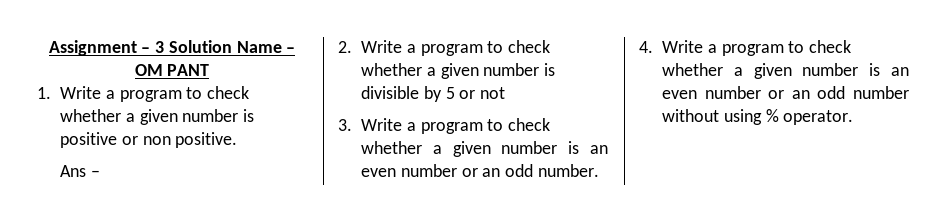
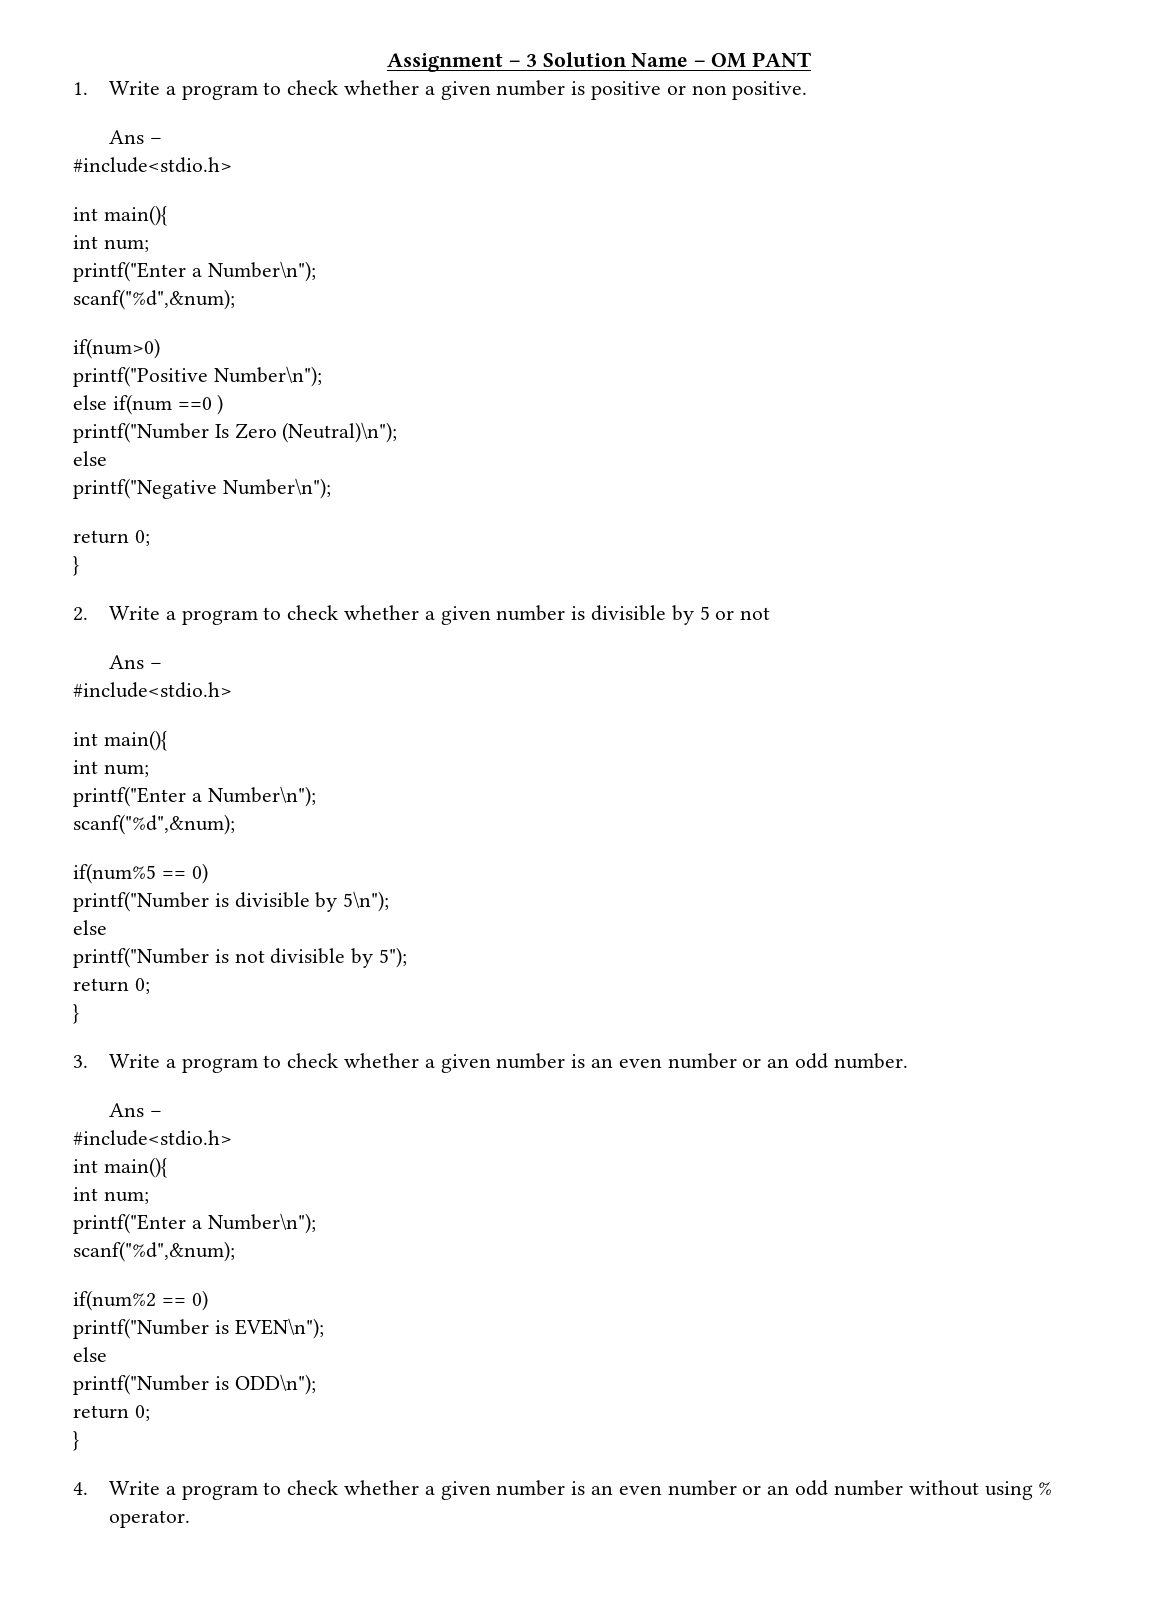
(100, 173) none -> [73,157,232,173] [73,205,167,226] [73,235,149,252] [73,261,316,282] [73,289,235,310] [73,338,160,359] [73,366,322,387] [73,394,224,415] [73,422,398,443] [73,451,107,466] [73,478,331,499] [73,530,150,546] [73,556,79,576] // #include<stdio.h> // int main(){ // int num; // printf("Enter a Number\n"); // scanf("%d",&num); // if(num>0) // printf("Positive Number\n"); // else if(num ==0 ) // printf("Number Is Zero (Neutral)\n"); // else // printf("Negative Number\n"); // return 0; // }
(506, 93) none -> [109,655,162,669] [73,682,232,698] [73,730,167,751] [73,760,149,777] [73,786,316,807] [73,814,235,835] [73,863,208,884] [73,891,390,912] [73,920,107,935] [73,947,408,968] [73,978,150,994] [73,1004,79,1024] // Ans – // #include<stdio.h> // int main(){ // int num; // printf("Enter a Number\n"); // scanf("%d",&num); // if(num%5 == 0) // printf("Number is divisible by 5\n"); // else // printf("Number is not divisible by 5"); // return 0; // }
(599, 170) none -> [109,1103,162,1117] [73,1130,232,1146] [73,1157,167,1178] [73,1187,149,1204] [73,1213,316,1234] [73,1241,235,1262] [73,1290,208,1311] [73,1318,324,1339] [73,1347,107,1362] [73,1374,316,1395] [73,1405,150,1421] [73,1431,79,1451] // Ans – // #include<stdio.h> // int main(){ // int num; // printf("Enter a Number\n"); // scanf("%d",&num); // if(num%2 == 0) // printf("Number is EVEN\n"); // else // printf("Number is ODD\n"); // return 0; // }

